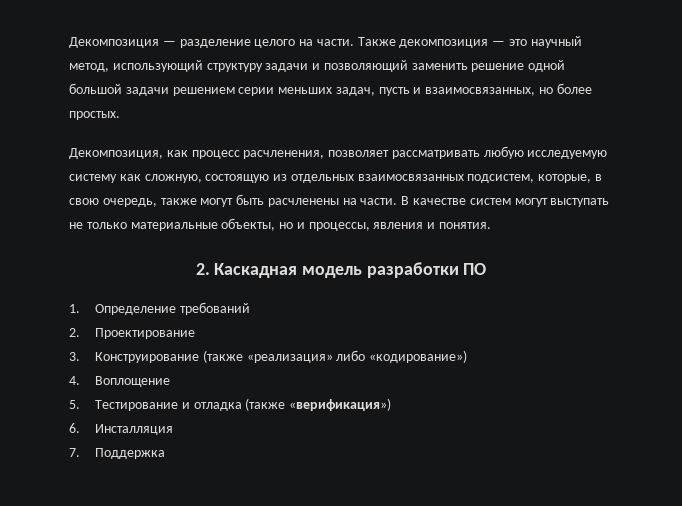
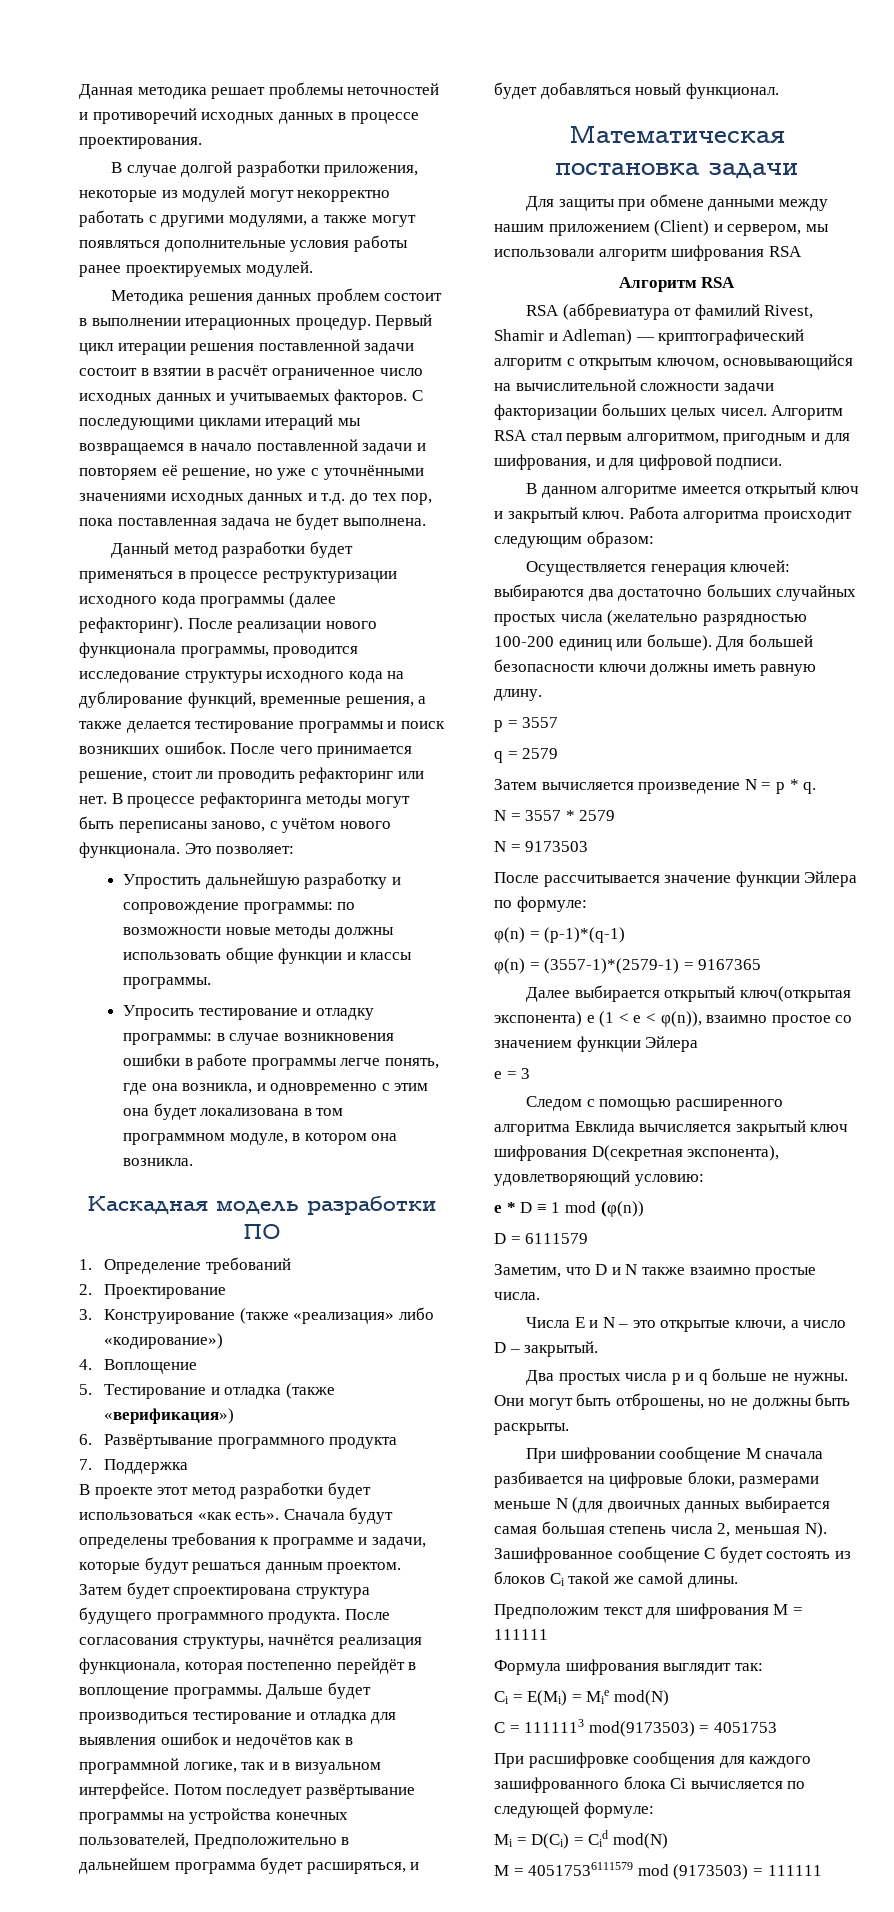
[69,36,582,48] [69,60,566,72] [69,83,592,96] [69,111,120,120] [69,146,608,159] [69,174,603,183] [69,194,610,207] [69,218,492,231] [195,263,210,275] Декомпозиция — разделение целого на части. Также декомпозиция — это научный метод, использующий структуру задачи и позволяющий заменить решение одной большой задачи решением серии меньших задач, пусть и взаимосвязанных, но более простых. // Декомпозиция, как процесс расчленения, позволяет рассматривать любую исследуемую систему как сложную, состоящую из отдельных взаимосвязанных подсистем, которые, в свою очередь, также могут быть расчленены на части. В качестве систем могут выступать не только материальные объекты, но и процессы, явления и понятия. // 2. -> [79,82,440,99] [79,108,419,124] [79,137,202,149] [110,160,419,177] [79,186,391,202] [79,210,416,227] [79,235,408,252] [79,261,314,277] [110,288,443,305] [79,314,433,330] [79,339,415,355] [79,365,423,380] [79,389,423,405] [79,414,361,430] [79,439,426,455] [79,465,424,480] [79,493,433,505] [79,513,426,530] [110,541,353,558] [79,571,397,583] [79,592,336,608] [79,617,377,633] [79,642,359,658] [79,671,405,683] [79,691,427,708] [79,721,445,733] [79,741,413,758] [79,767,424,783] [79,792,410,808] [79,816,391,833] [79,842,295,858] [122,872,401,889] [122,902,356,914] [122,927,394,939] [122,947,413,964] [122,977,211,989] [122,1005,374,1020] [122,1033,394,1045] [122,1053,439,1070] [122,1083,429,1095] [122,1103,344,1120] [122,1133,398,1145] [122,1158,193,1166] Данная методика решает проблемы неточностей и противоречий исходных данных в процессе проектирования. // В случае долгой разработки приложения, некоторые из модулей могут некорректно работать с другими модулями, а также могут появляться дополнительные условия работы ранее проектируемых модулей. // Методика решения данных проблем состоит в выполнении итерационных процедур. Первый цикл итерации решения поставленной задачи состоит в взятии в расчёт ограниченное число исходных данных и учитываемых факторов. С последующими циклами итераций мы возвращаемся в начало поставленной задачи и повторяем её решение, но уже с уточнёнными значениями исходных данных и т.д. до тех пор, пока поставленная задача не будет выполнена. // Данный метод разработки будет применяться в процессе реструктуризации исходного кода программы (далее рефакторинг). После реализации нового функционала программы, проводится исследование структуры исходного кода на дублирование функций, временные решения, а также делается тестирование программы и поиск возникших ошибок. После чего принимается решение, стоит ли проводить рефакторинг или нет. В процессе рефакторинга методы могут быть переписаны заново, с учётом нового функционала. Это позволяет: // Упростить дальнейшую разработку и сопровождение программы: по возможности новые методы должны использовать общие функции и классы программы. // Упросить тестирование и отладку программы: в случае возникновения ошибки в работе программы легче понять, где она возникла, и одновременно с этим она будет локализована в том программном модуле, в котором она возникла. //
[95,424,174,435] Инсталляция -> [104,1434,398,1449] Развёртывание программного продукта
(166, 453) none -> [79,1482,371,1499] [79,1507,394,1524] [79,1532,426,1549] [79,1557,402,1574] [79,1582,370,1599] [79,1607,390,1624] [79,1634,422,1649] [79,1658,417,1674] [79,1682,371,1699] [79,1712,397,1724] [79,1732,353,1749] [79,1758,381,1774] [79,1783,415,1799] [79,1808,348,1824] [79,1833,350,1849] [79,1857,420,1874] [494,82,779,99] [568,125,785,143] [555,163,798,178] [525,194,828,211] [494,220,829,236] [494,245,802,261] [618,277,736,292] [525,303,814,320] [494,329,805,345] [494,354,854,370] [494,379,774,395] [494,403,844,420] [494,430,850,445] [494,454,783,470] [525,482,859,498] [494,506,852,523] [494,531,654,548] [525,560,791,576] [494,584,857,601] [494,610,807,626] [494,634,813,651] [494,659,817,676] [494,689,542,701] [494,717,559,732] [494,748,559,763] [494,779,817,794] [494,810,616,821] [494,841,589,852] [494,871,858,887] [494,896,587,912] [494,927,626,943] [494,958,762,974] [525,985,851,1002] [494,1011,853,1027] [494,1036,699,1052] [494,1068,531,1079] [525,1096,783,1111] [494,1120,849,1136] [494,1145,780,1161] [494,1170,704,1186] [494,1201,644,1217] [494,1233,589,1244] [494,1264,817,1279] [494,1292,540,1300] [525,1317,847,1332] [494,1341,599,1357] [525,1368,848,1385] [494,1393,851,1410] [494,1423,569,1435] [525,1446,824,1463] [494,1471,820,1488] [494,1496,830,1513] [494,1521,827,1538] [494,1546,851,1563] [494,1571,738,1588] [494,1603,803,1619] [494,1629,548,1640] [494,1659,763,1675] [494,1690,669,1706] [494,1719,777,1737] [494,1751,812,1768] [494,1776,806,1793] [494,1802,654,1818] [494,1830,668,1849] [494,1862,822,1880] // В проекте этот метод разработки будет использоваться «как есть». Сначала будут определены требования к программе и задачи, которые будут решаться данным проектом. Затем будет спроектирована структура будущего программного продукта. После согласования структуры, начнётся реализация функционала, которая постепенно перейдёт в воплощение программы. Дальше будет производиться тестирование и отладка для выявления ошибок и недочётов как в программной логике, так и в визуальном интерфейсе. Потом последует развёртывание программы на устройства конечных пользователей, Предположительно в дальнейшем программа будет расширяться, и будет добавляться новый функционал. // Математическая постановка задачи // Для защиты при обмене данными между нашим приложением (Client) и сервером, мы использовали алгоритм шифрования RSA // Алгоритм RSA // RSA (аббревиатура от фамилий Rivest, Shamir и Adleman) — криптографический алгоритм с открытым ключом, основывающийся на вычислительной сложности задачи факторизации больших целых чисел. Алгоритм RSA стал первым алгоритмом, пригодным и для шифрования, и для цифровой подписи. // В данном алгоритме имеется открытый ключ и закрытый ключ. Работа алгоритма происходит следующим образом: // Осуществляется генерация ключей: выбираются два достаточно больших случайных простых числа (желательно разрядностью 100-200 единиц или больше). Для большей безопасности ключи должны иметь равную длину. // p = 3557 // q = 2579 // Затем вычисляется произведение N = p * q. // N = 3557 * 2579 // N = 9173503 // После рассчитывается значение функции Эйлера по формуле: // φ(n) = (p-1)*(q-1) // φ(n) = (3557-1)*(2579-1) = 9167365 // Далее выбирается открытый ключ(открытая экспонента) e (1 < e < φ(n)), взаимно простое со значением функции Эйлера // e = 3 // Следом с помощью расширенного алгоритма Евклида вычисляется закрытый ключ шифрования D(секретная экспонента), удовлетворяющий условию: // e * D ≡ 1 mod (φ(n)) // D = 6111579 // Заметим, что D и N также взаимно простые числа. // Числа E и N – это открытые ключи, а число D – закрытый. // Два простых числа p и q больше не нужны. Они могут быть отброшены, но не должны быть раскрыты. // При шифровании сообщение M сначала разбивается на цифровые блоки, размерами меньше N (для двоичных данных выбирается самая большая степень числа 2, меньшая N). Зашифрованное сообщение С будет состоять из блоков Ci такой же самой длины. // Предположим текст для шифрования M = 111111 // Формула шифрования выглядит так: // Ci = E(Mi) = Mie mod(N) // C = 1111113 mod(9173503) = 4051753 // При расшифровке сообщения для каждого зашифрованного блока Сi вычисляется по следующей формуле: // Mi = D(Ci) = Cid mod(N) // M = 40517536111579 mod (9173503) = 111111

